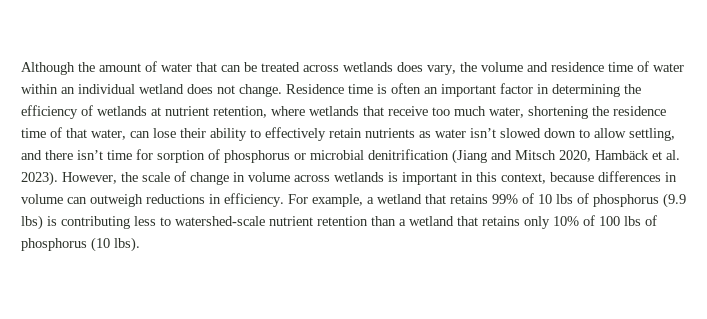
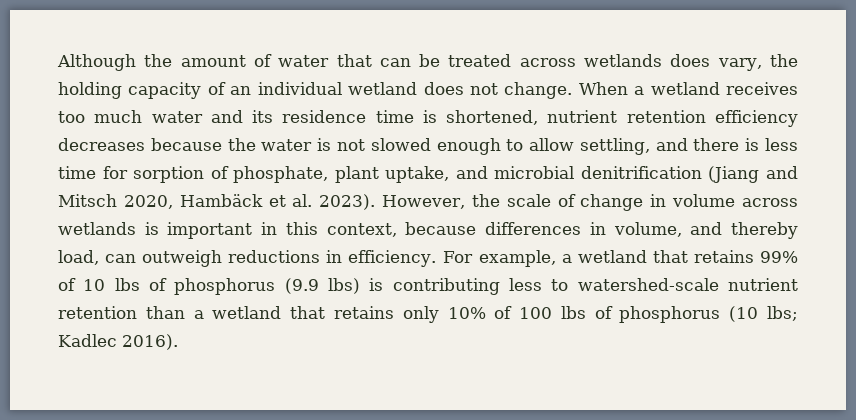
[481,61,684,72] [21,84,58,94] volume and residence time of water within -> [58,82,226,99] holding capacity of
[286,83,641,97] [21,105,666,119] [21,127,576,141] Residence time is often an important factor in determining the efficiency of wetlands at nutrient retention, where wetlands that receive too much water, shortening the residence time of that water, can lose their ability to effectively retain nutrients as water isn’t slowed down -> [578,82,798,95] [58,110,798,127] [58,138,501,155] When a wetland receives too much water and its residence time is shortened, nutrient retention efficiency decreases because the water is not slowed enough
[77,150,103,160] isn’t -> [745,138,799,151] is less
[224,150,306,163] phosphorus or -> [233,166,488,183] phosphate, plant uptake, and
[21,194,63,204] volume -> [613,222,799,239] [58,250,99,265] volume, and thereby load,
[114,237,140,252] lbs). -> [767,306,799,321] [58,334,178,350] lbs; Kadlec 2016).

